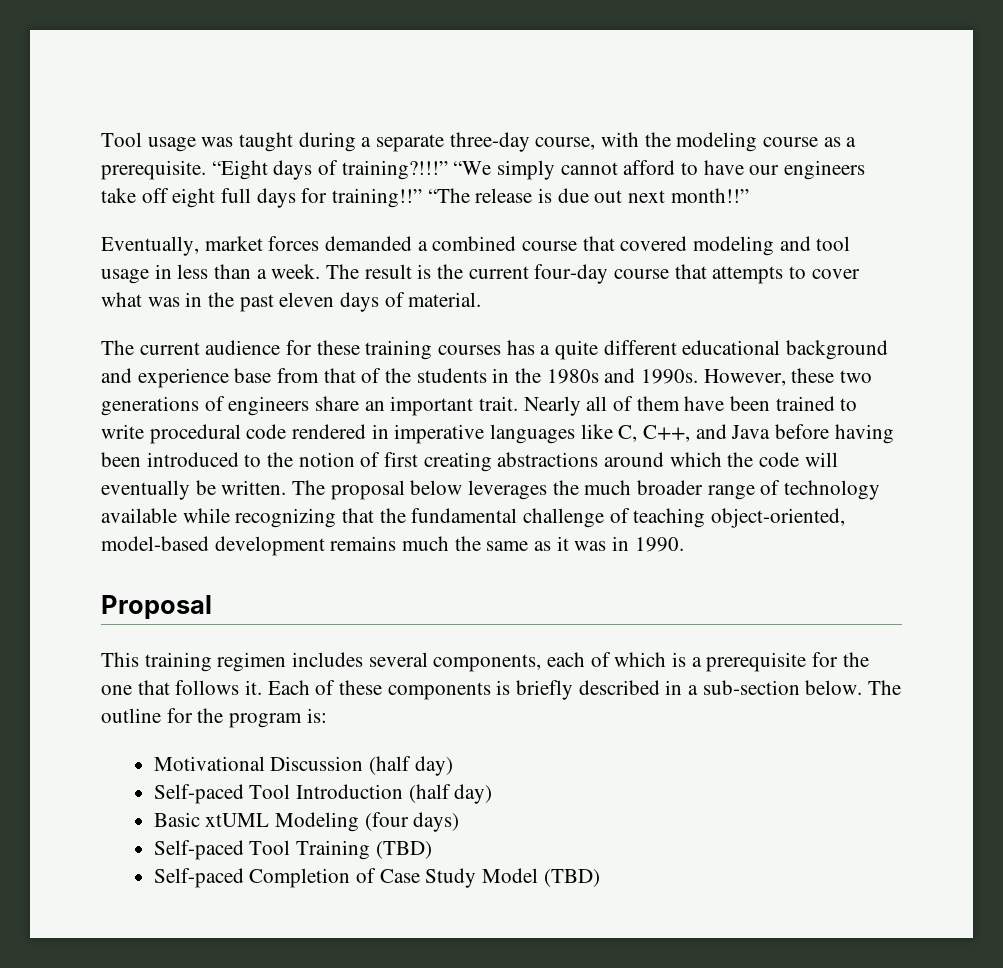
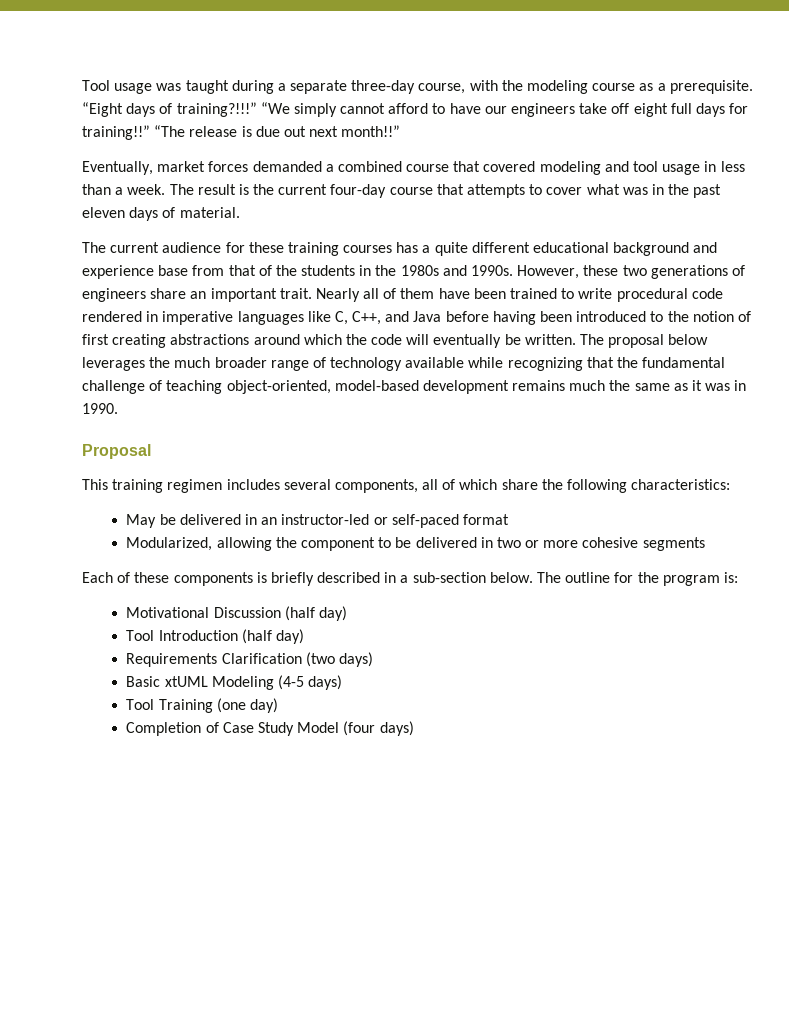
[547,652,586,667] each -> [422,479,439,490] all
[672,652,869,672] [101,680,263,695] is a prerequisite for the one that follows it. -> [501,479,731,493] [126,514,509,528] [126,537,705,551] share the following characteristics: // May be delivered in an instructor-led or self-paced format // Modularized, allowing the component to be delivered in two or more cohesive segments //
[153,784,244,804] Self-paced -> (347, 613) none
(493, 794) none -> [126,652,373,667] // Requirements Clarification (two days)
[364,812,460,832] [153,840,244,860] (four days) // Self-paced -> [277,675,343,690] (4-5 days) //
[375,841,432,859] [153,868,244,888] (TBD) // Self-paced -> [216,698,278,713] (one day) //
[543,869,600,887] (TBD) -> [343,721,414,736] (four days)

